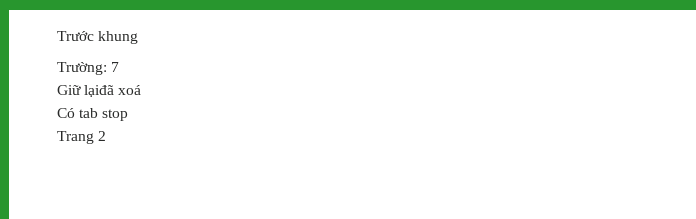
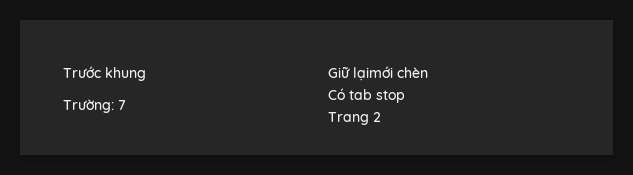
[84,85,142,97] lạiđã xoá -> [353,66,428,81] lạimới chèn

